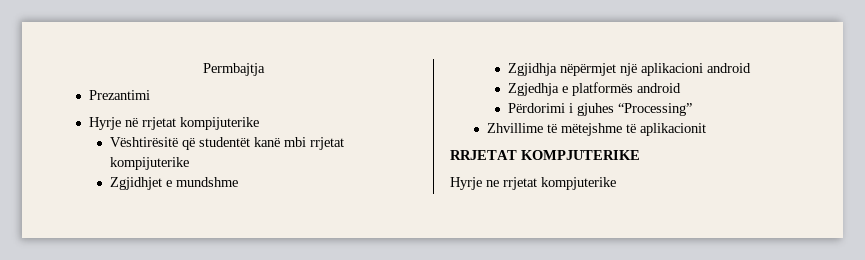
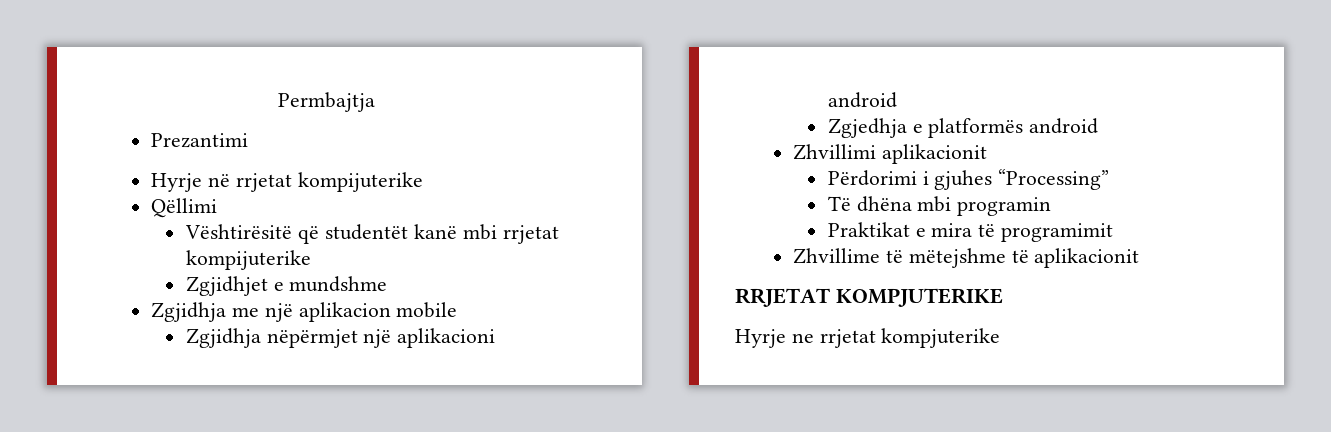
(259, 123) none -> [151,198,218,218] // Qëllimi
(238, 182) none -> [151,302,458,322] // Zgjidhja me një aplikacion mobile
(681, 88) none -> [793,144,987,164] // Zhvillimi aplikacionit
(692, 109) none -> [827,196,1052,216] [827,222,1113,242] // Të dhëna mbi programin // Praktikat e mira të programimit

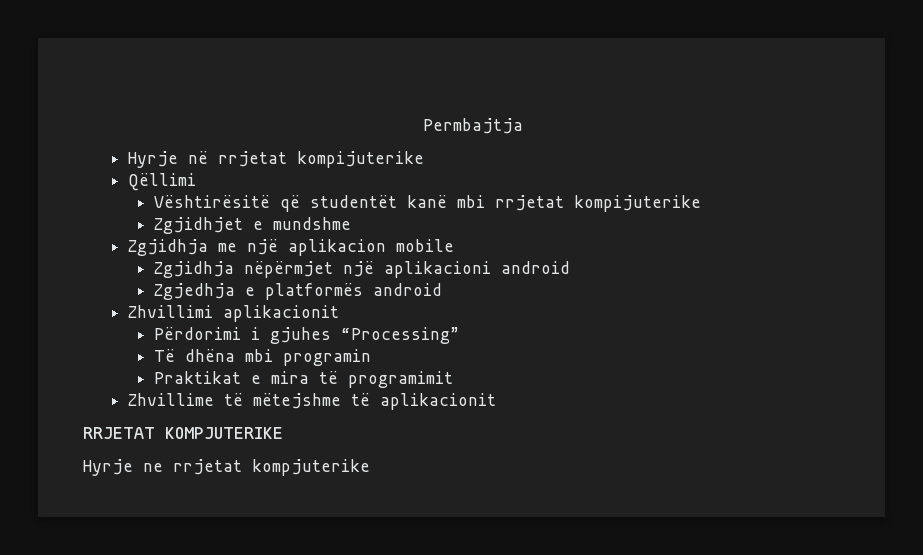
[151,133,249,148] // Prezantimi -> (523, 126) none

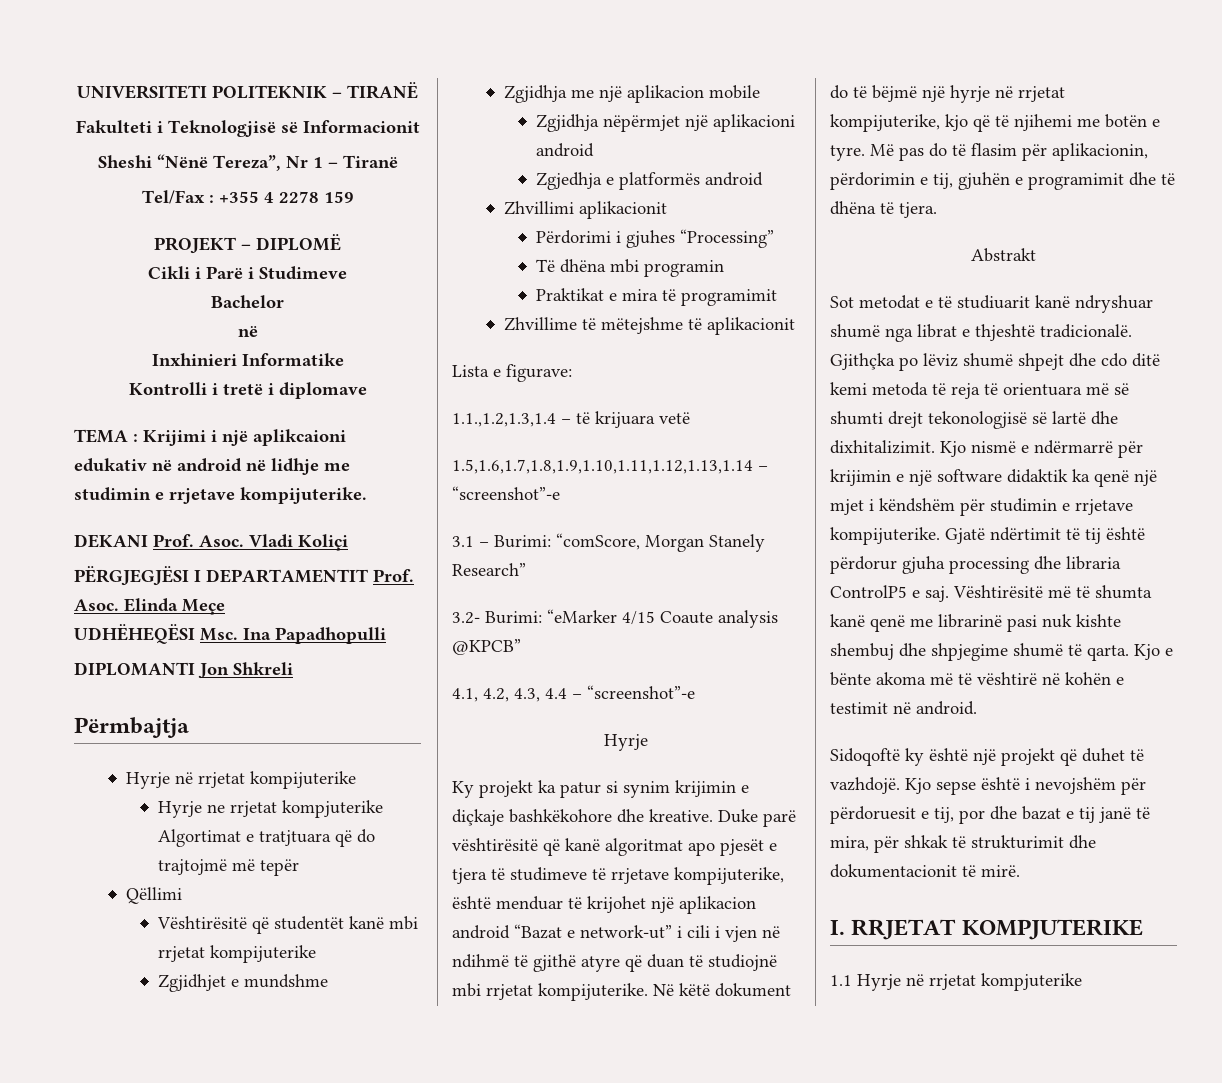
[423,118,523,134] [128,151,425,168] Permbajtja // Hyrje në rrjetat kompijuterike -> [77,82,418,99] [75,120,420,137] [97,154,398,171] [141,190,354,204] [154,234,341,254] [148,266,347,280] [211,295,284,308] [237,325,258,337] [151,353,344,366] [128,382,367,399] [74,429,346,446] [74,458,350,475] [74,487,367,504] [74,534,348,551] [74,566,414,586] [74,598,225,615] [74,624,386,644] [74,662,293,679] [74,717,189,738] [126,771,357,789] [157,800,383,818] [157,829,375,847] [157,859,299,876] UNIVERSITETI POLITEKNIK – TIRANË // Fakulteti i Teknologjisë së Informacionit // Sheshi “Nënë Tereza”, Nr 1 – Tiranë // Tel/Fax : +355 4 2278 159 // PROJEKT – DIPLOMË // Cikli i Parë i Studimeve // Bachelor // në // Inxhinieri Informatike // Kontrolli i tretë i diplomave // TEMA : Krijimi i një aplikcaioni edukativ në android në lidhje me studimin e rrjetave kompijuterike. // DEKANI Prof. Asoc. Vladi Koliçi // PËRGJEGJËSI I DEPARTAMENTIT Prof. Asoc. Elinda Meçe // UDHËHEQËSI Msc. Ina Papadhopulli // DIPLOMANTI Jon Shkreli // Përmbajtja // Hyrje në rrjetat kompijuterike // Hyrje ne rrjetat kompjuterike Algortimat e tratjtuara që do trajtojmë më tepër
(497, 401) none -> [452,364,572,382] [452,411,690,428] [452,459,768,474] [452,486,560,500] [452,533,765,552] [452,563,526,576] [452,609,778,628] [452,639,521,655] [452,685,695,702] [603,734,648,751] [452,780,749,798] [452,809,796,827] [452,838,777,856] [452,867,784,885] [452,896,756,914] [452,924,780,942] [452,954,777,972] [452,983,791,1001] [830,85,1065,103] [830,114,1160,132] [830,143,1148,161] [830,172,1175,190] [830,201,937,218] [971,248,1036,262] [830,295,1153,313] [830,324,1132,342] [830,353,1160,371] [830,382,1129,399] [830,411,1118,429] [830,440,1143,458] [830,469,1157,487] [830,498,1133,516] [830,527,1145,545] [830,556,1121,574] [830,585,1152,602] [830,614,1121,632] [830,643,1173,661] [830,672,1124,686] [830,701,977,715] [830,748,1144,766] [830,777,1146,795] [830,806,1150,824] [830,835,1096,853] [830,864,1020,878] [830,920,845,935] Lista e figurave: // 1.1.,1.2,1.3,1.4 – të krijuara vetë // 1.5,1.6,1.7,1.8,1.9,1.10,1.11,1.12,1.13,1.14 – “screenshot”-e // 3.1 – Burimi: “comScore, Morgan Stanely Research” // 3.2- Burimi: “eMarker 4/15 Coaute analysis @KPCB” // 4.1, 4.2, 4.3, 4.4 – “screenshot”-e // Hyrje // Ky projekt ka patur si synim krijimin e diçkaje bashkëkohore dhe kreative. Duke parë vështirësitë që kanë algoritmat apo pjesët e tjera të studimeve të rrjetave kompijuterike, është menduar të krijohet një aplikacion android “Bazat e network-ut” i cili i vjen në ndihmë të gjithë atyre që duan të studiojnë mbi rrjetat kompijuterike. Në këtë dokument do të bëjmë një hyrje në rrjetat kompijuterike, kjo që të njihemi me botën e tyre. Më pas do të flasim për aplikacionin, përdorimin e tij, gjuhën e programimit dhe të dhëna të tjera. // Abstrakt // Sot metodat e të studiuarit kanë ndryshuar shumë nga librat e thjeshtë tradicionalë. Gjithçka po lëviz shumë shpejt dhe cdo ditë kemi metoda të reja të orientuara më së shumti drejt tekonologjisë së lartë dhe dixhitalizimit. Kjo nismë e ndërmarrë për krijimin e një software didaktik ka qenë një mjet i këndshëm për studimin e rrjetave kompijuterike. Gjatë ndërtimit të tij është përdorur gjuha processing dhe libraria ControlP5 e saj. Vështirësitë më të shumta kanë qenë me librarinë pasi nuk kishte shembuj dhe shpjegime shumë të qarta. Kjo e bënte akoma më të vështirë në kohën e testimit në android. // Sidoqoftë ky është një projekt që duhet të vazhdojë. Kjo sepse është i nevojshëm për përdoruesit e tij, por dhe bazat e tij janë të mira, për shkak të strukturimit dhe dokumentacionit të mirë. // I.
[83,459,163,476] Hyrje ne -> [830,974,924,991] 1.1 Hyrje në

